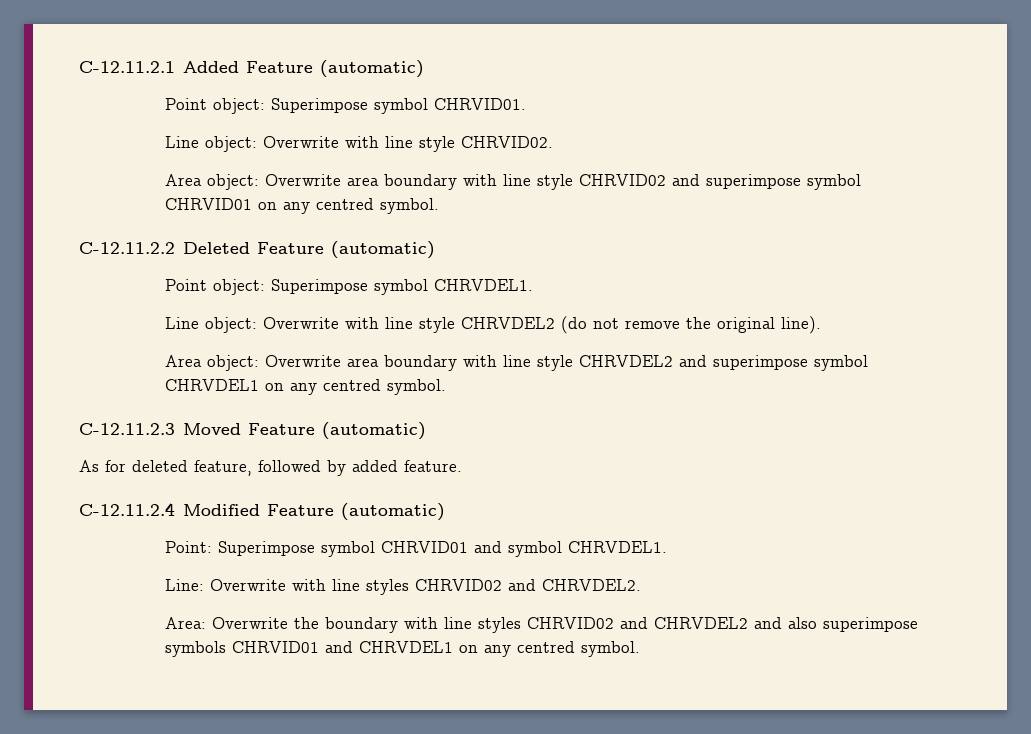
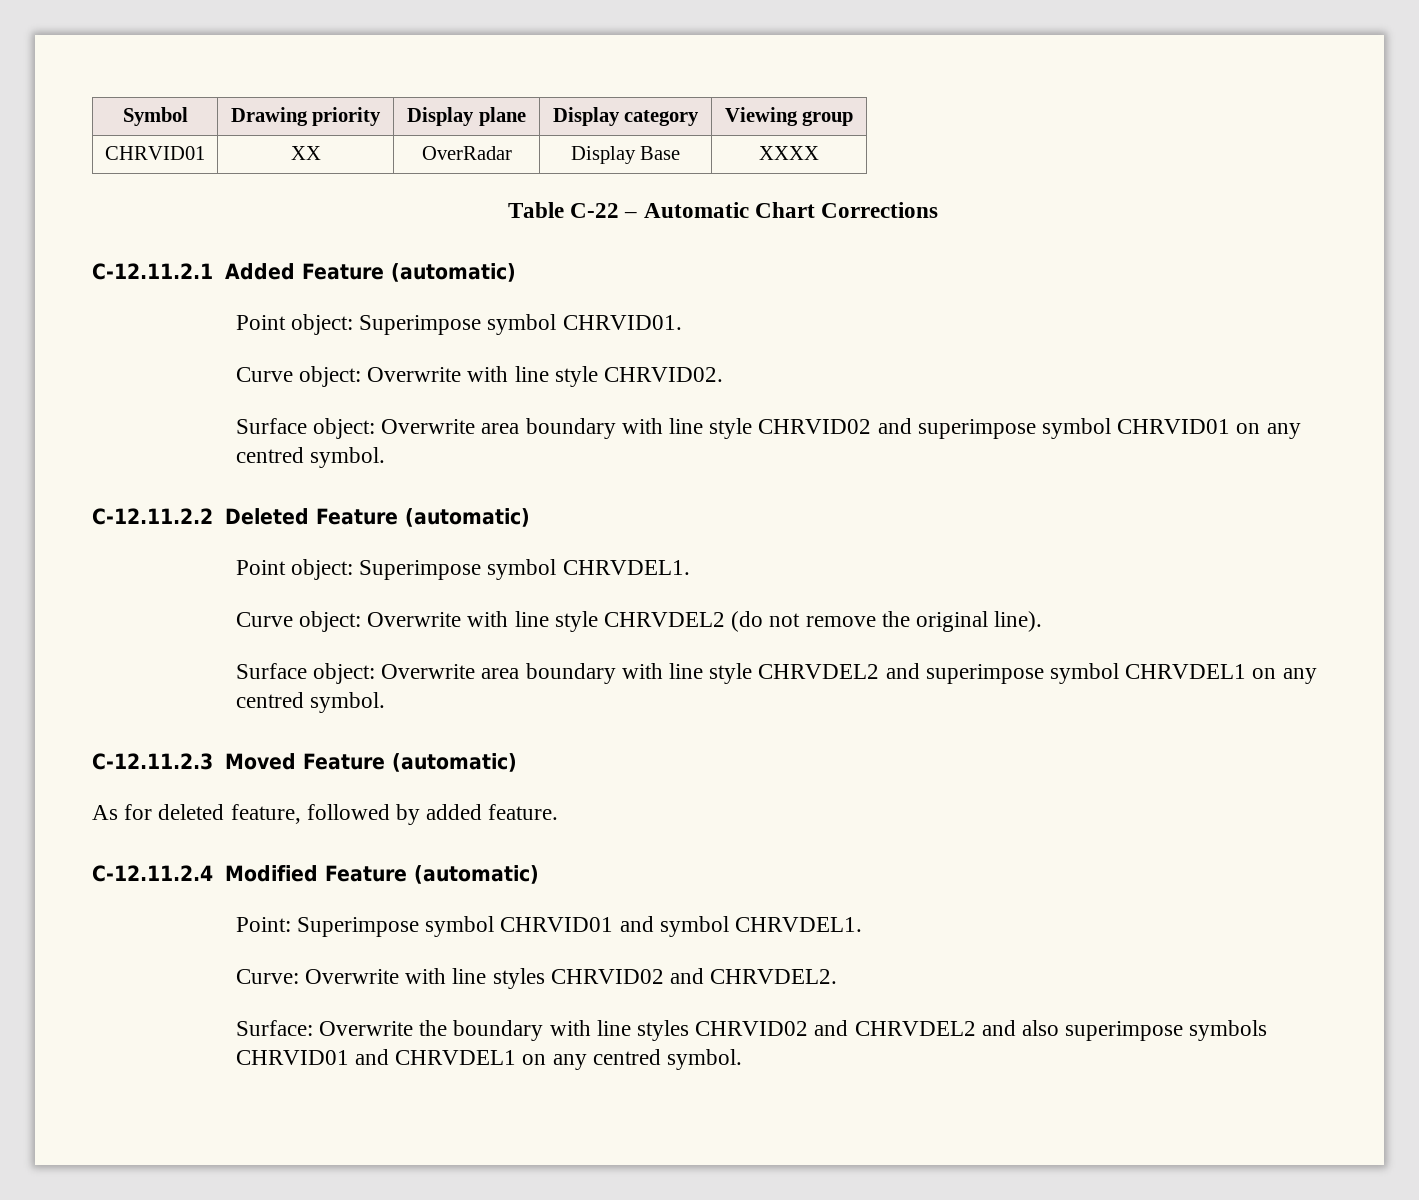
(79, 67) none -> [122,107,188,126] [230,107,382,126] [407,107,526,126] [552,107,700,126] [724,107,854,126] [105,146,205,160] [290,146,321,160] [421,146,512,160] [570,146,681,164] [759,146,819,160] [507,202,939,218] Symbol | Drawing priority | Display plane | Display category | Viewing group // CHRVID01 | XX | OverRadar | Display Base | XXXX // Table C-22 – Automatic Chart Corrections //
[164,136,199,148] Line -> [235,367,293,382] Curve
[164,174,202,186] Area -> [235,418,307,434] Surface
[164,317,199,329] Line -> [235,612,293,627] Curve
[164,355,202,367] Area -> [235,663,307,679] Surface
[164,579,204,591] Line: -> [235,969,299,984] Curve:
[164,617,206,629] Area: -> [235,1020,313,1036] Surface:

